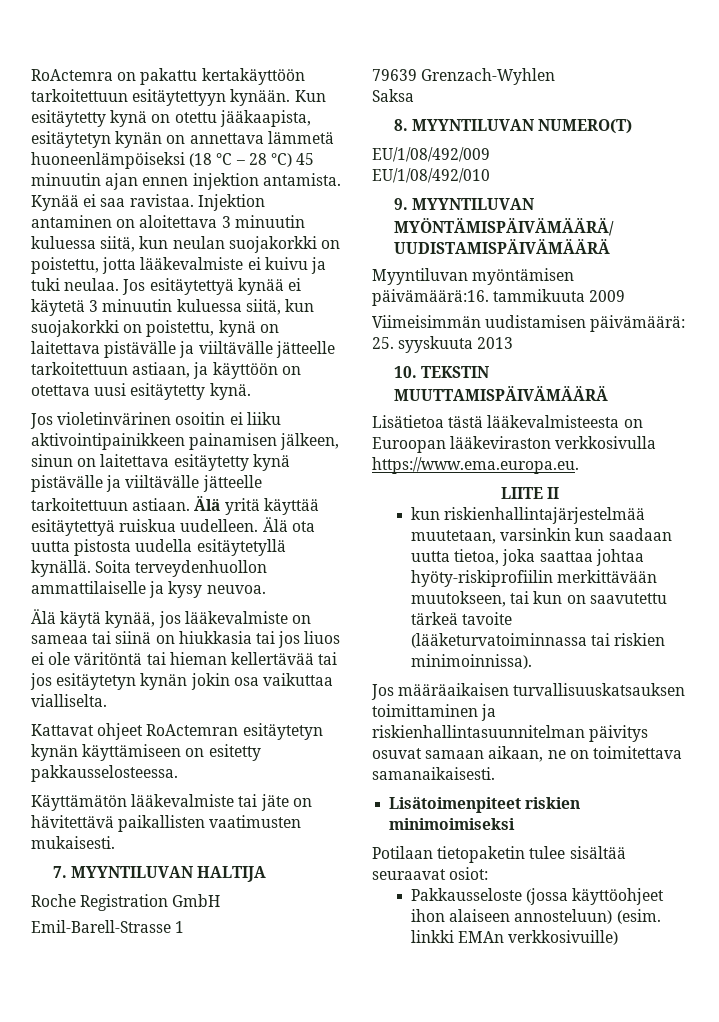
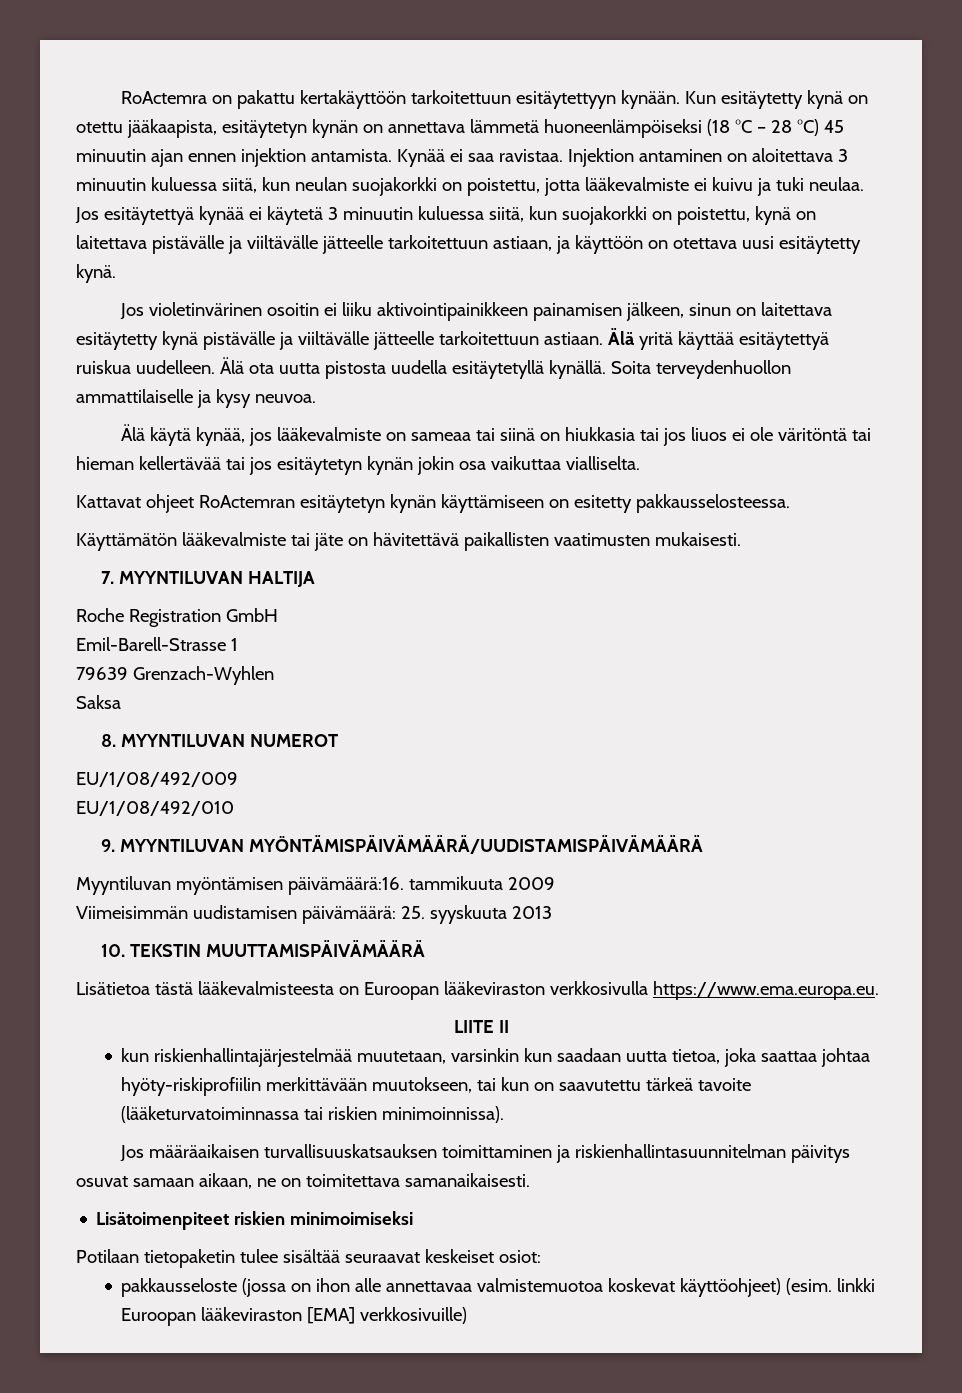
[538,119,633,134] NUMERO(T) -> [249,734,338,747] NUMEROT
(446, 874) none -> [424,1249,494,1263] keskeiset
[411,888,665,905] [411,909,661,924] [411,930,505,943] Pakkausseloste (jossa käyttöohjeet ihon alaiseen annosteluun) (esim. linkki EMAn -> [121,1278,876,1297] [121,1307,356,1326] pakkausseloste (jossa on ihon alle annettavaa valmistemuotoa koskevat käyttöohjeet) (esim. linkki Euroopan lääkeviraston [EMA]

